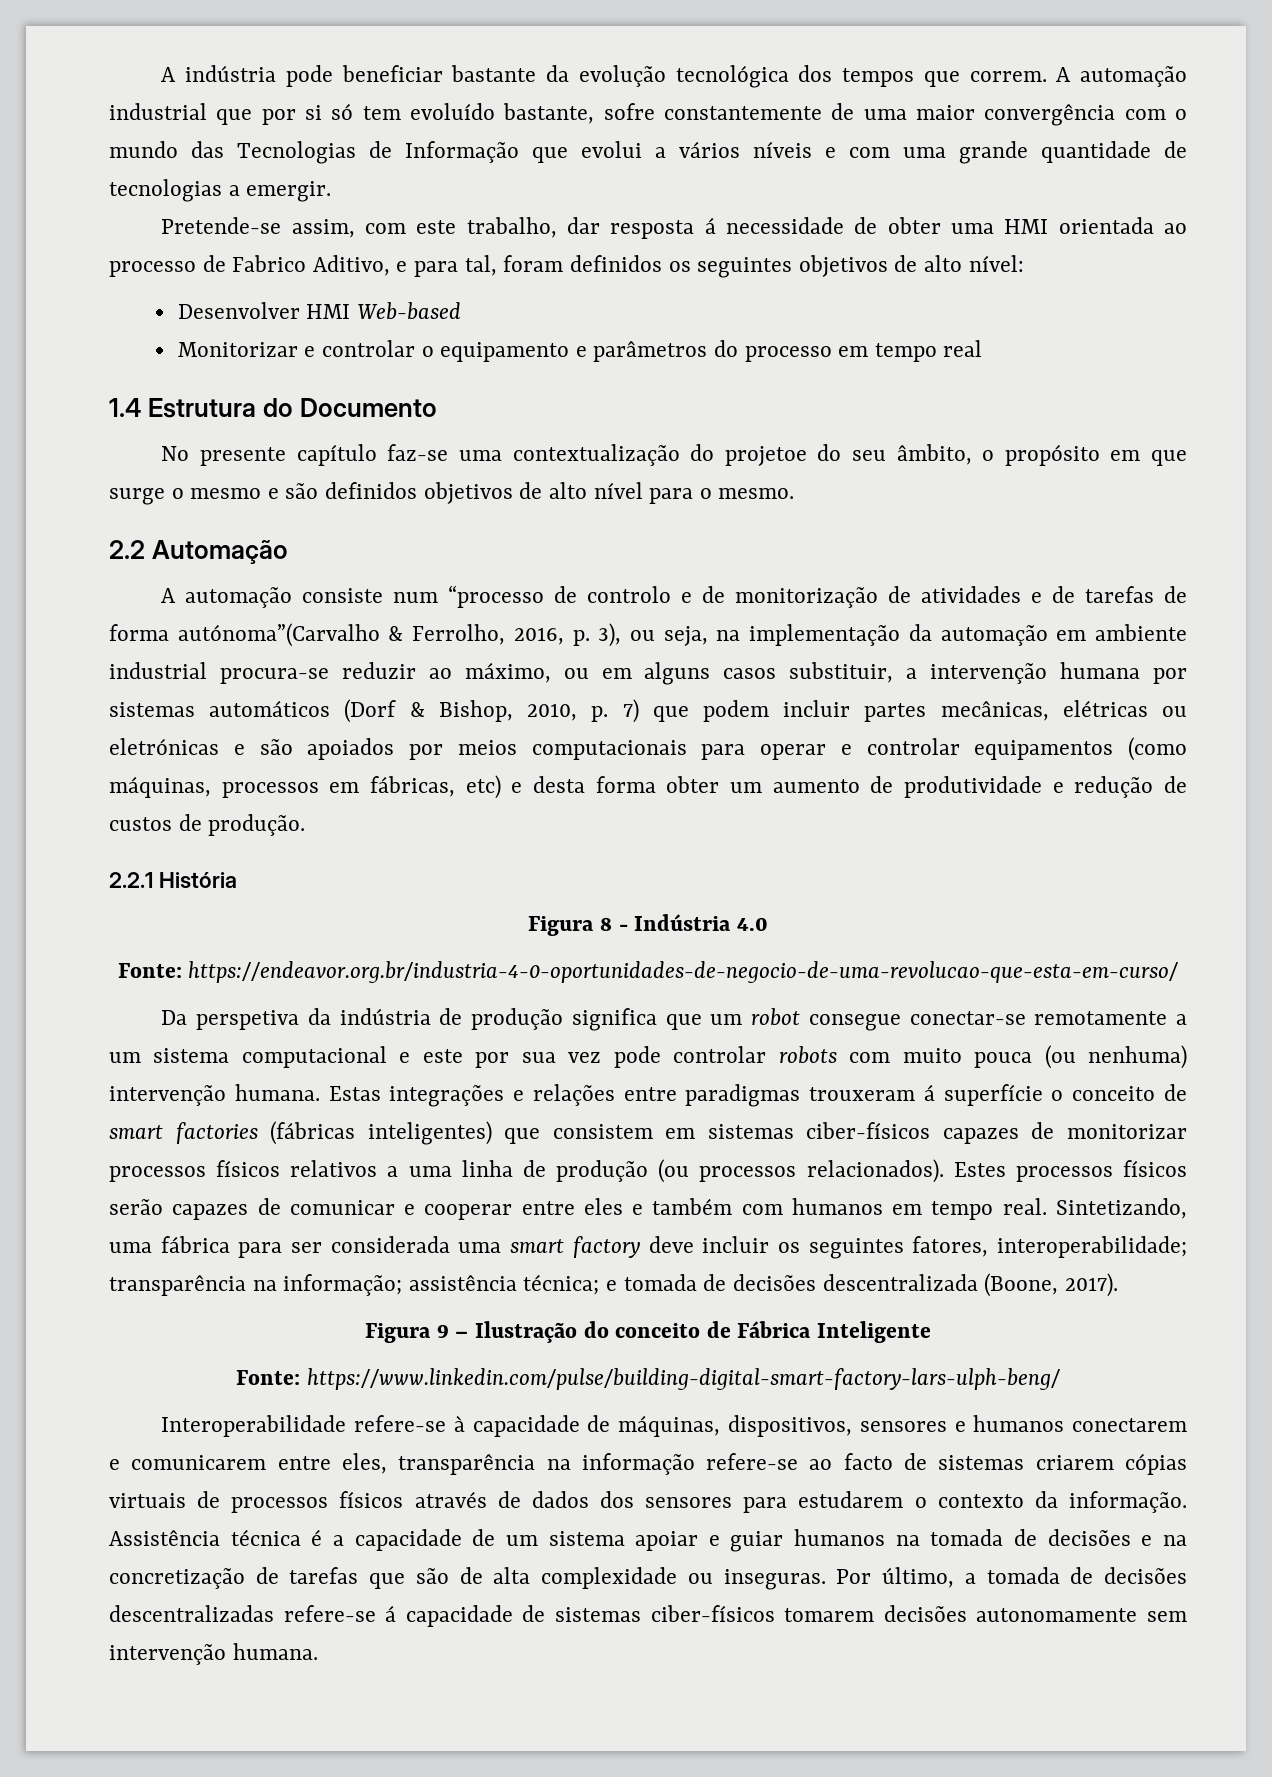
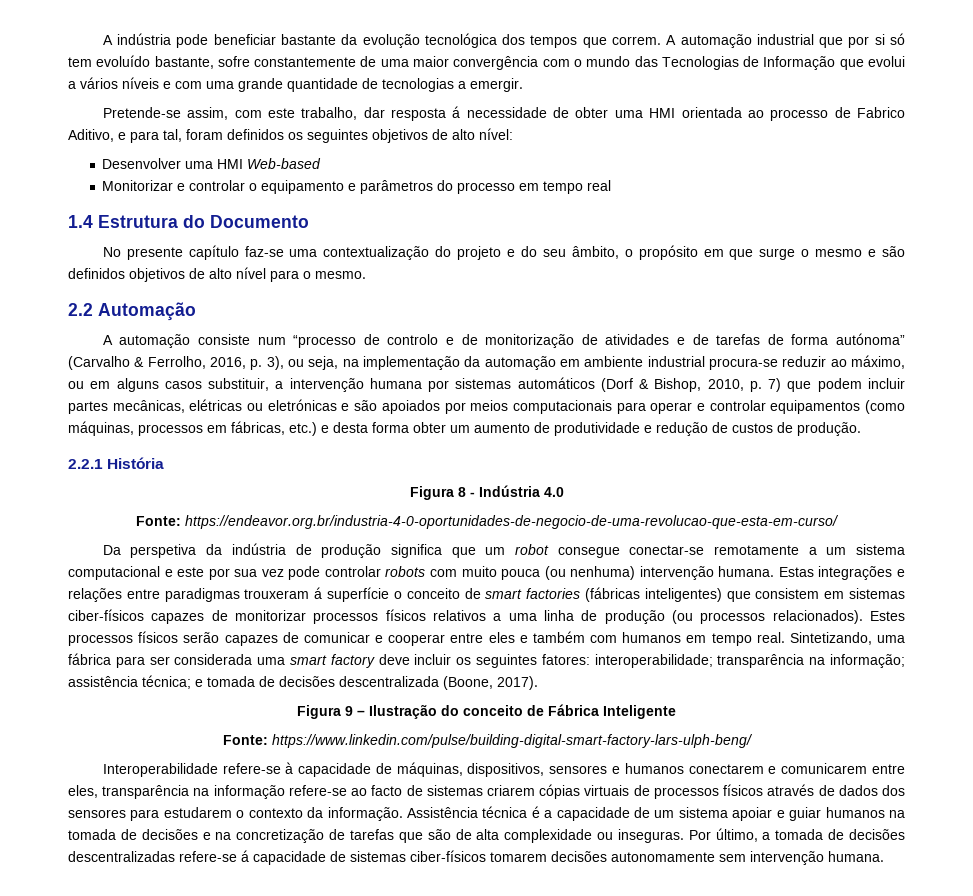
(300, 310) none -> [185,161,214,169] uma
[724,446,807,466] projetoe -> [457,246,516,260] projeto e
[177,623,380,647] autónoma”(Carvalho -> [835,333,905,345] [68,356,130,370] autónoma” (Carvalho
[465,775,501,799] etc) -> [289,422,317,436] etc.)
[912,1236,989,1257] fatores, -> [541,654,590,665] fatores:

